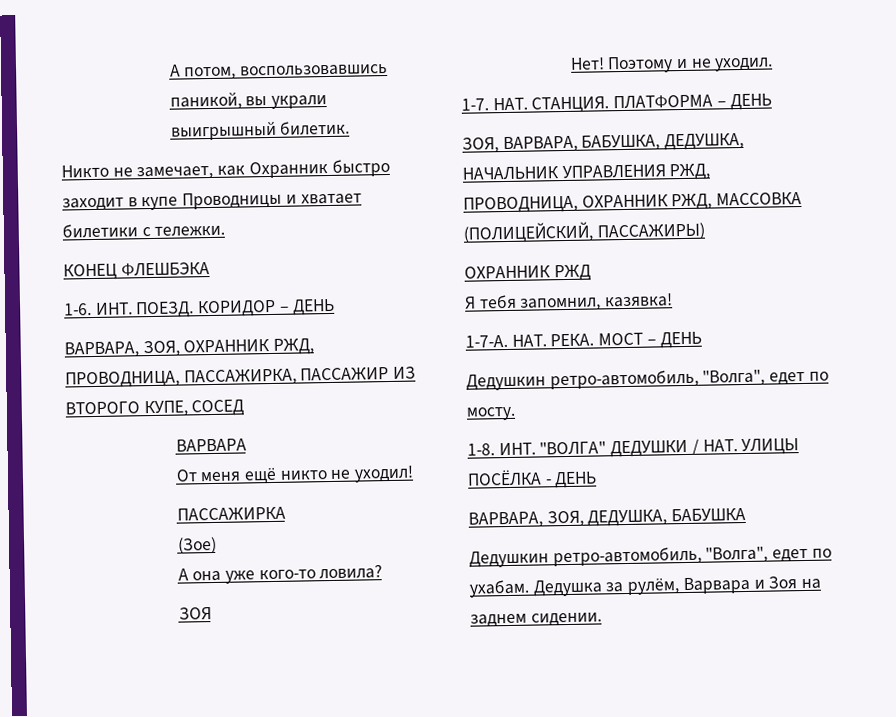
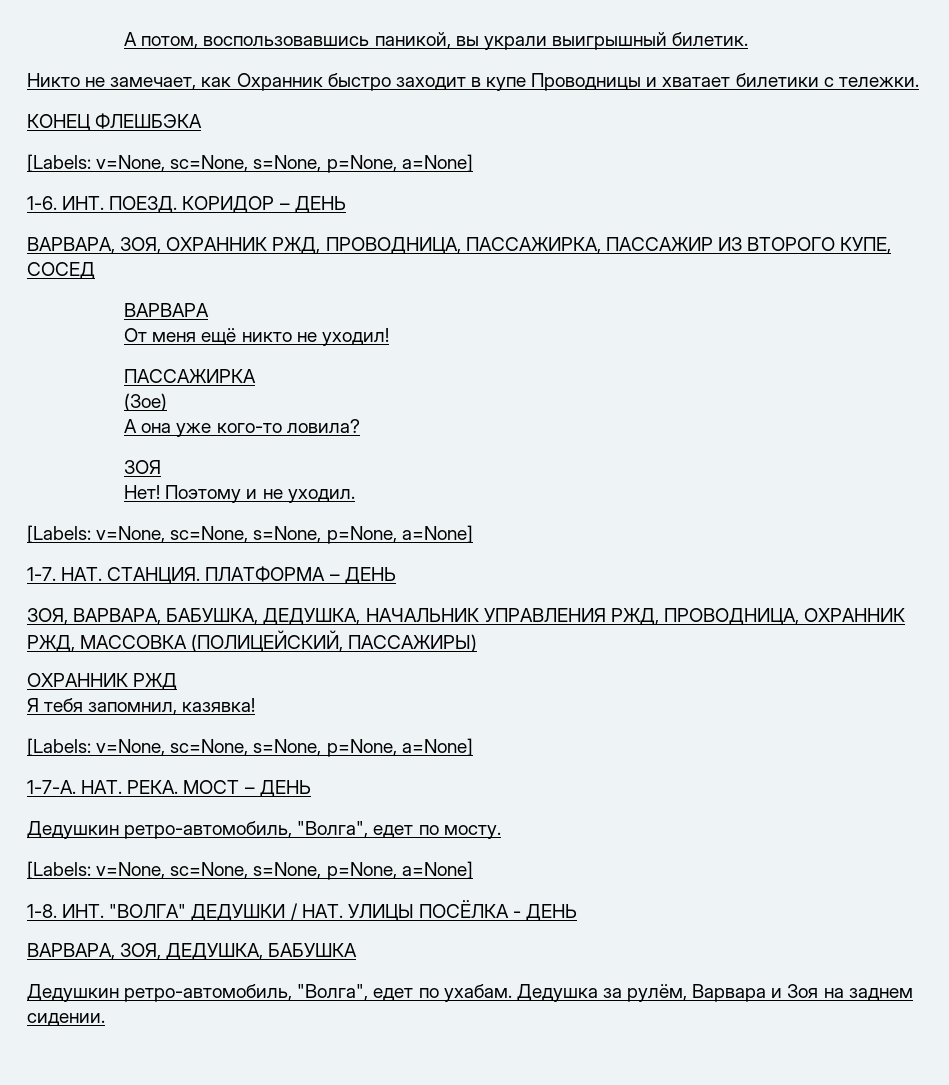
(210, 269) none -> [27,154,473,173] // [Labels: v=None, sc=None, s=None, p=None, a=None]
(774, 64) none -> [27,525,473,544] // [Labels: v=None, sc=None, s=None, p=None, a=None]
(674, 300) none -> [27,738,473,757] // [Labels: v=None, sc=None, s=None, p=None, a=None]
(516, 413) none -> [27,861,473,880] // [Labels: v=None, sc=None, s=None, p=None, a=None]

